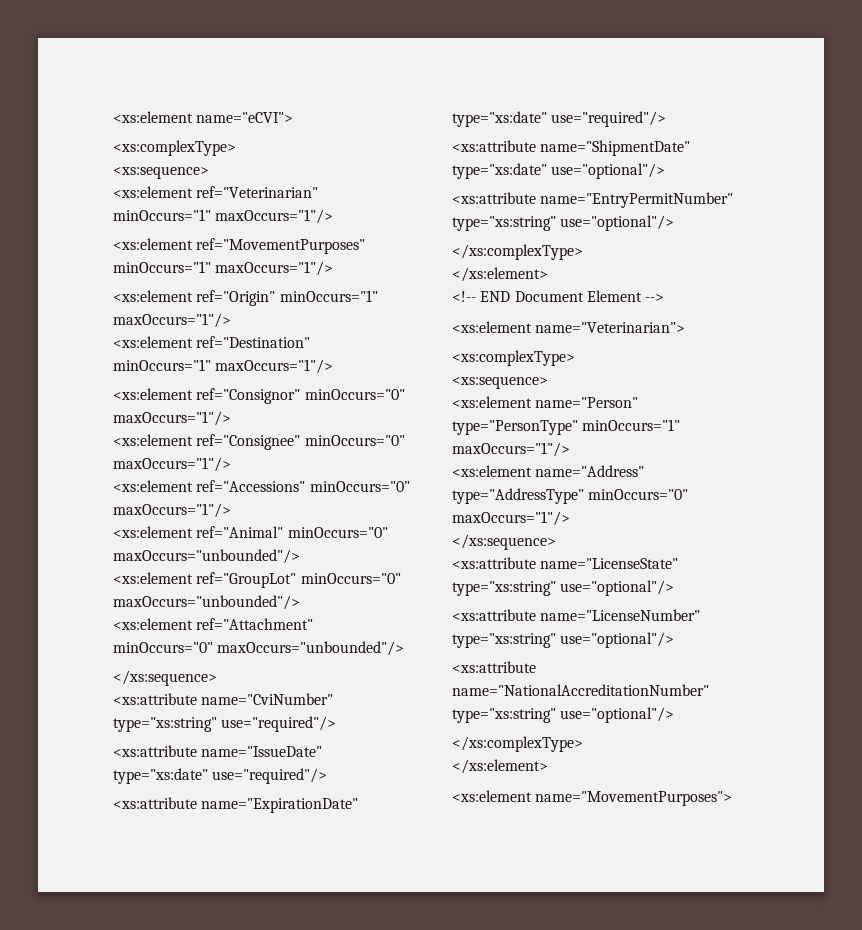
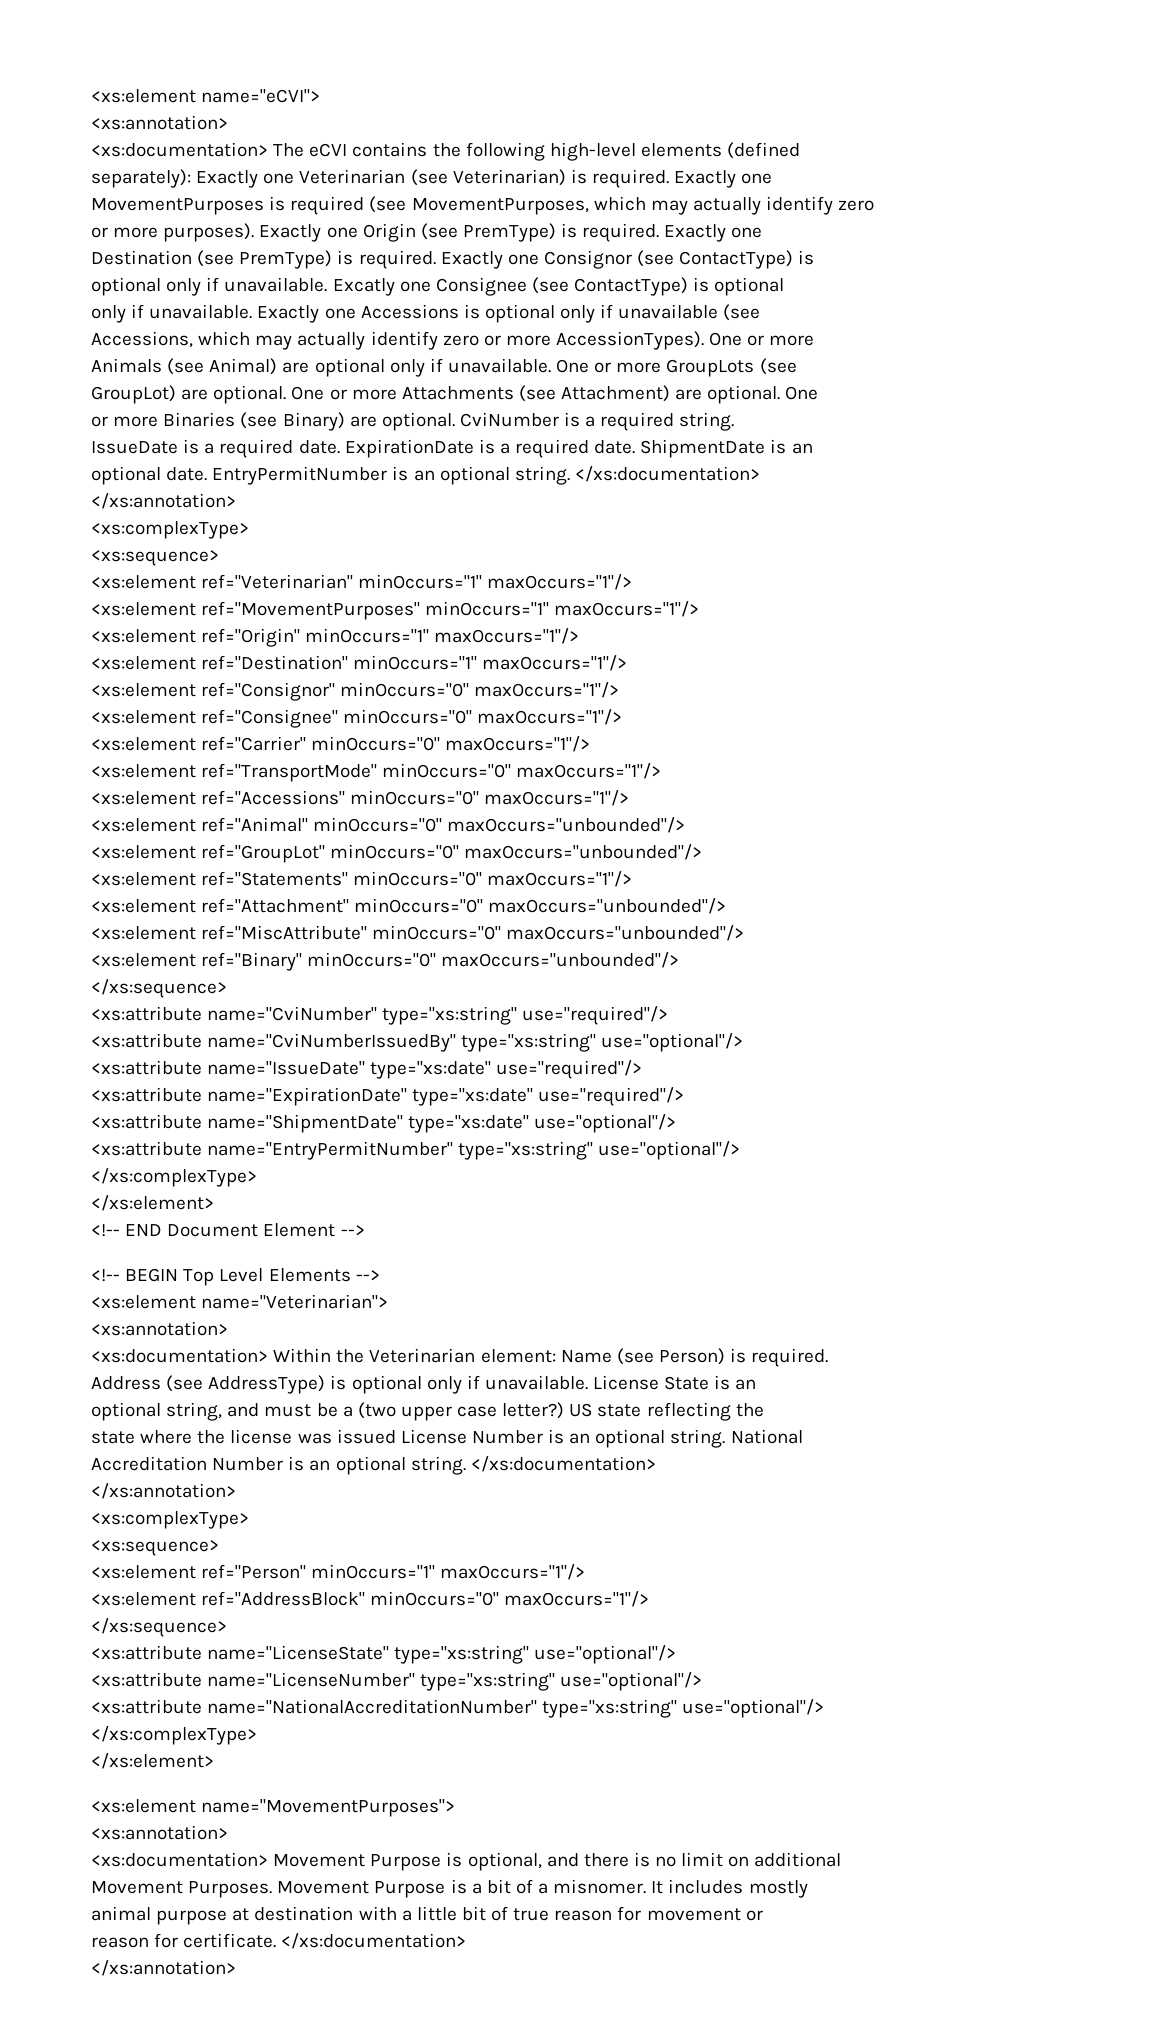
(294, 117) none -> [91,115,228,130] [91,142,801,161] [91,169,773,188] [91,196,875,215] [91,223,763,242] [91,250,815,269] [91,277,785,296] [91,304,761,323] [91,331,815,350] [91,358,797,377] [91,385,819,404] [91,412,735,431] [91,439,813,458] [91,466,760,485] [91,493,236,509] // <xs:annotation> // <xs:documentation> The eCVI contains the following high-level elements (defined // separately): Exactly one Veterinarian (see Veterinarian) is required. Exactly one // MovementPurposes is required (see MovementPurposes, which may actually identify zero // or more purposes). Exactly one Origin (see PremType) is required. Exactly one // Destination (see PremType) is required. Exactly one Consignor (see ContactType) is // optional only if unavailable. Excatly one Consignee (see ContactType) is optional // only if unavailable. Exactly one Accessions is optional only if unavailable (see // Accessions, which may actually identify zero or more AccessionTypes). One or more // Animals (see Animal) are optional only if unavailable. One or more GroupLots (see // GroupLot) are optional. One or more Attachments (see Attachment) are optional. One // or more Binaries (see Binary) are optional. CviNumber is a required string. // IssueDate is a required date. ExpirationDate is a required date. ShipmentDate is an // optional date. EntryPermitNumber is an optional string. </xs:documentation> // </xs:annotation>
(231, 464) none -> [91,736,591,752] [91,763,662,782] // <xs:element ref="Carrier" minOccurs="0" maxOccurs="1"/> // <xs:element ref="TransportMode" minOccurs="0" maxOccurs="1"/>
(300, 602) none -> [91,871,633,887] // <xs:element ref="Statements" minOccurs="0" maxOccurs="1"/>
(405, 648) none -> [91,925,745,941] [91,952,680,971] // <xs:element ref="MiscAttribute" minOccurs="0" maxOccurs="unbounded"/> // <xs:element ref="Binary" minOccurs="0" maxOccurs="unbounded"/>
(337, 724) none -> [91,1033,744,1052] // <xs:attribute name="CviNumberIssuedBy" type="xs:string" use="optional"/>
[452,321,686,333] [452,350,575,366] [452,376,548,389] [452,396,639,408] [452,419,681,435] [452,442,570,457] [452,465,645,477] [452,488,584,504] <xs:element name="Veterinarian"> // <xs:complexType> // <xs:sequence> // <xs:element name="Person" type="PersonType" minOccurs="1" maxOccurs="1"/> // <xs:element name="Address" type="AddressType" -> [91,1268,380,1286] [91,1294,389,1309] [91,1321,228,1336] [91,1348,829,1367] [91,1375,757,1394] [91,1402,764,1421] [91,1429,803,1448] [91,1456,656,1475] [91,1483,236,1499] [91,1511,249,1529] [91,1540,219,1556] [91,1564,586,1580] [91,1591,366,1606] <!-- BEGIN Top Level Elements --> // <xs:element name="Veterinarian"> // <xs:annotation> // <xs:documentation> Within the Veterinarian element: Name (see Person) is required. // Address (see AddressType) is optional only if unavailable. License State is an // optional string, and must be a (two upper case letter?) US state reflecting the // state where the license was issued License Number is an optional string. National // Accreditation Number is an optional string. </xs:documentation> // </xs:annotation> // <xs:complexType> // <xs:sequence> // <xs:element ref="Person" minOccurs="1" maxOccurs="1"/> // <xs:element ref="AddressBlock"
(733, 798) none -> [91,1825,228,1840] [91,1852,842,1871] [91,1879,808,1898] [91,1906,763,1925] [91,1933,467,1949] [91,1960,236,1976] // <xs:annotation> // <xs:documentation> Movement Purpose is optional, and there is no limit on additional // Movement Purposes. Movement Purpose is a bit of a misnomer. It includes mostly // animal purpose at destination with a little bit of true reason for movement or // reason for certificate. </xs:documentation> // </xs:annotation>

